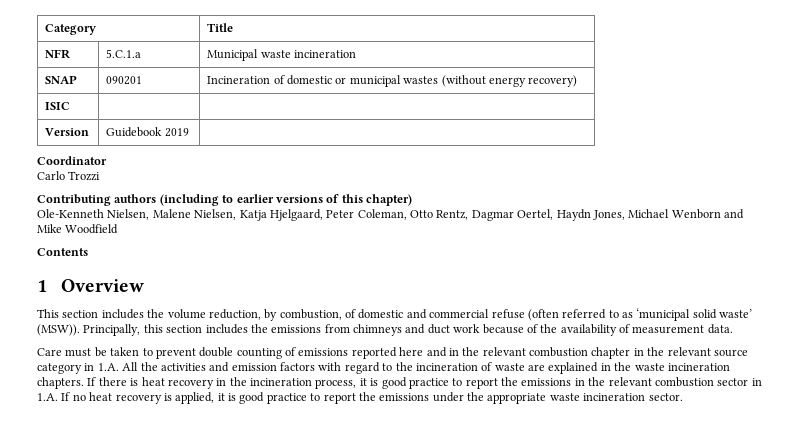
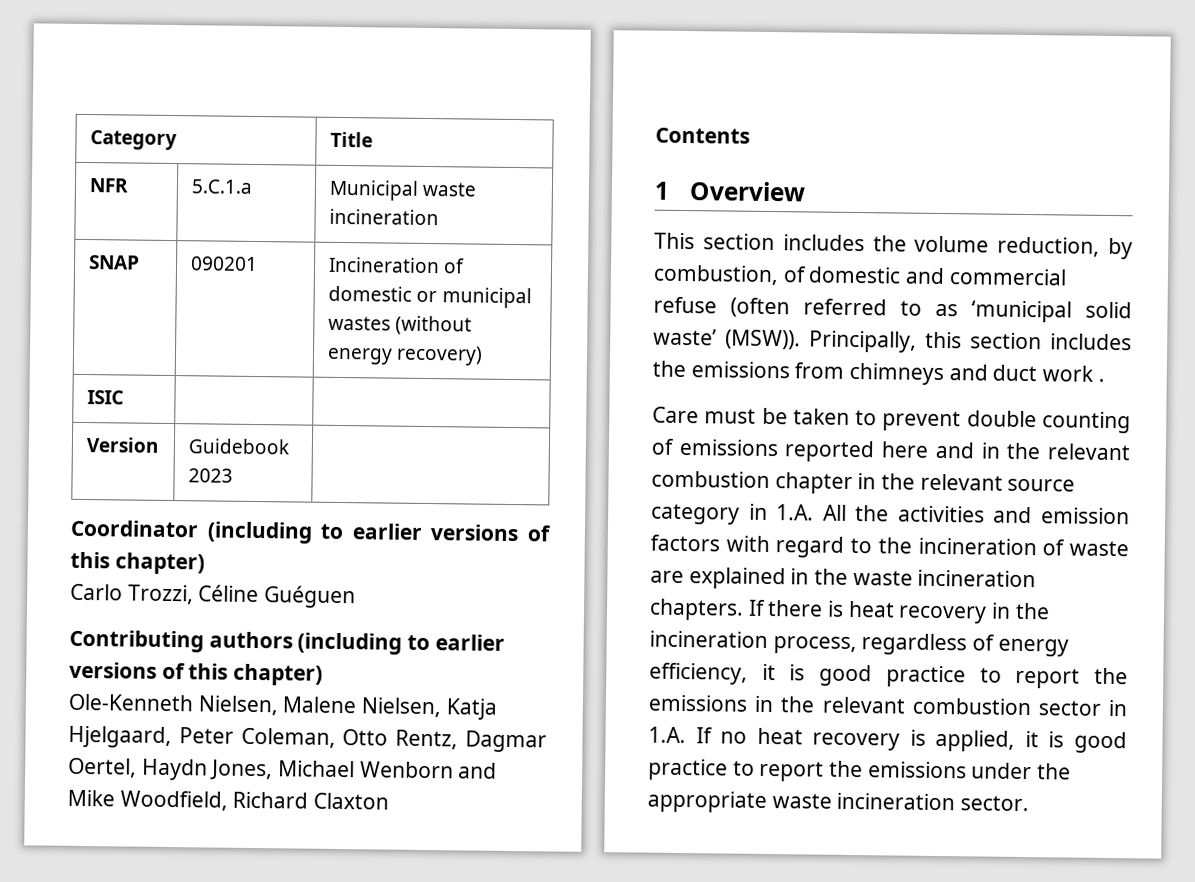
[164,128,189,137] 2019 -> [188,468,234,483] 2023
[37,171,101,181] // Carlo Trozzi -> [206,521,552,544] [70,551,205,575] [70,583,357,609] (including to earlier versions of this chapter) // Carlo Trozzi, Céline Guéguen
[65,224,119,234] Woodfield -> [119,790,390,811] Woodfield, Richard Claxton
[482,324,733,336] because of the availability of measurement data. -> [1097,378,1105,382] .
(357, 384) none -> [861,633,1069,657] [649,662,748,685] regardless of energy efficiency,

